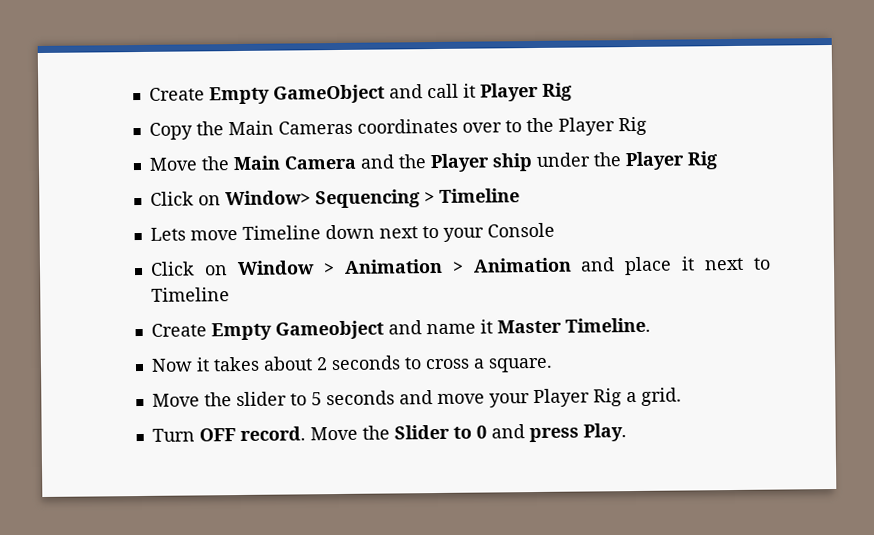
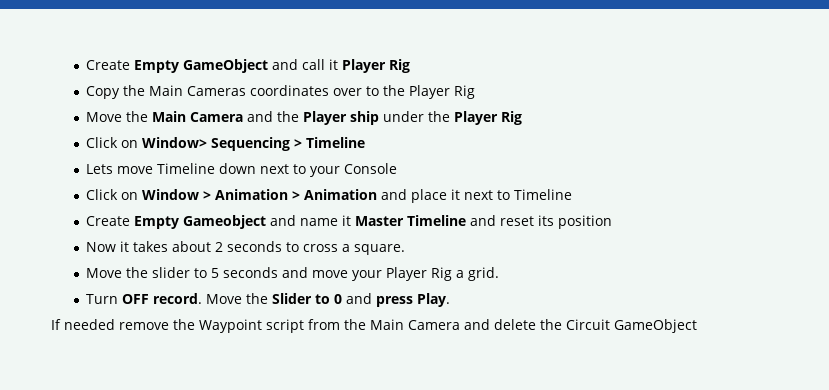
[565,317,652,333] Timeline. -> [406,215,612,229] Timeline and reset its position
(628, 432) none -> [51,319,697,333] // If needed remove the Waypoint script from the Main Camera and delete the Circuit GameObject

